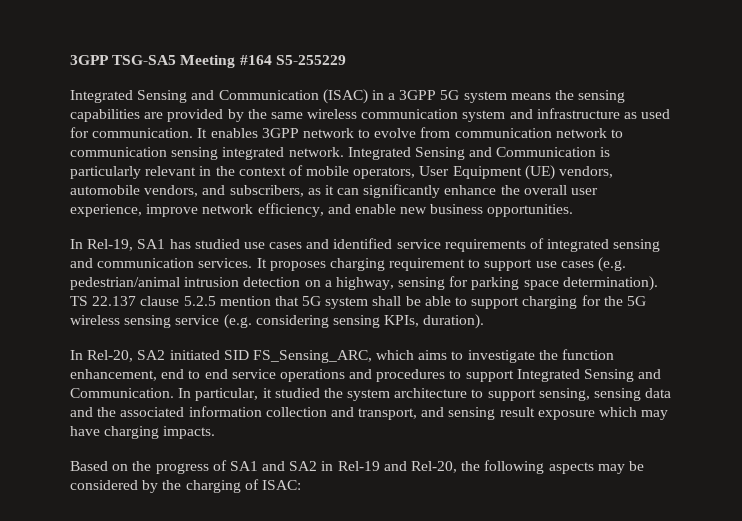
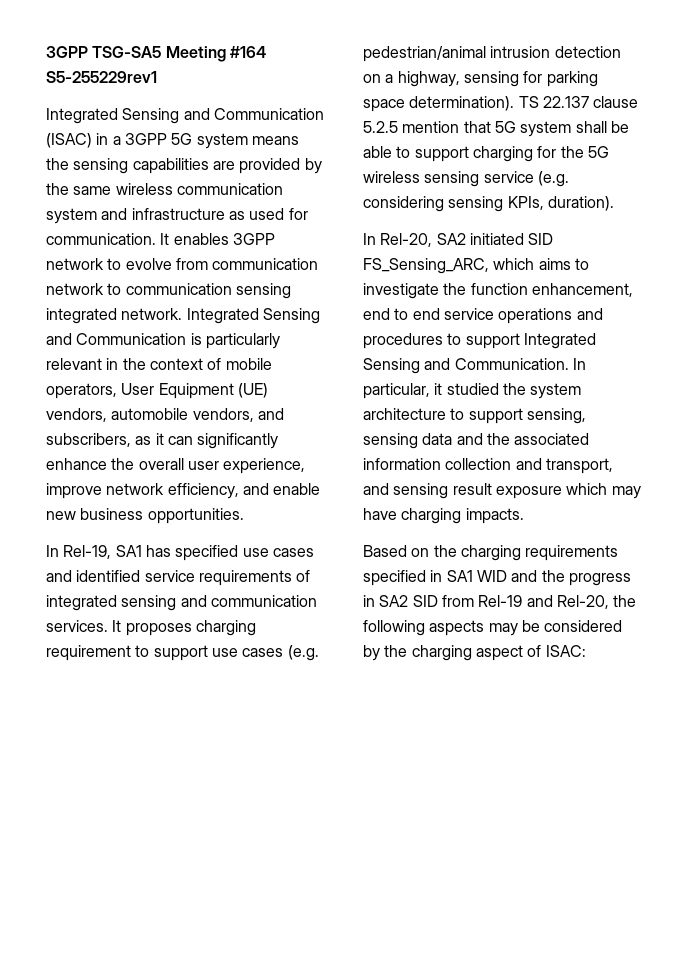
[275,55,346,65] S5-255229 -> [46,71,157,83] S5-255229rev1
[194,239,240,249] studied -> [175,545,239,561] specified
[155,460,334,474] progress of SA1 and SA2 in -> [460,545,619,561] [363,570,631,586] [363,595,474,607] charging requirements specified in SA1 WID and the progress in SA2 SID from
(241, 486) none -> [475,645,523,661] aspect

